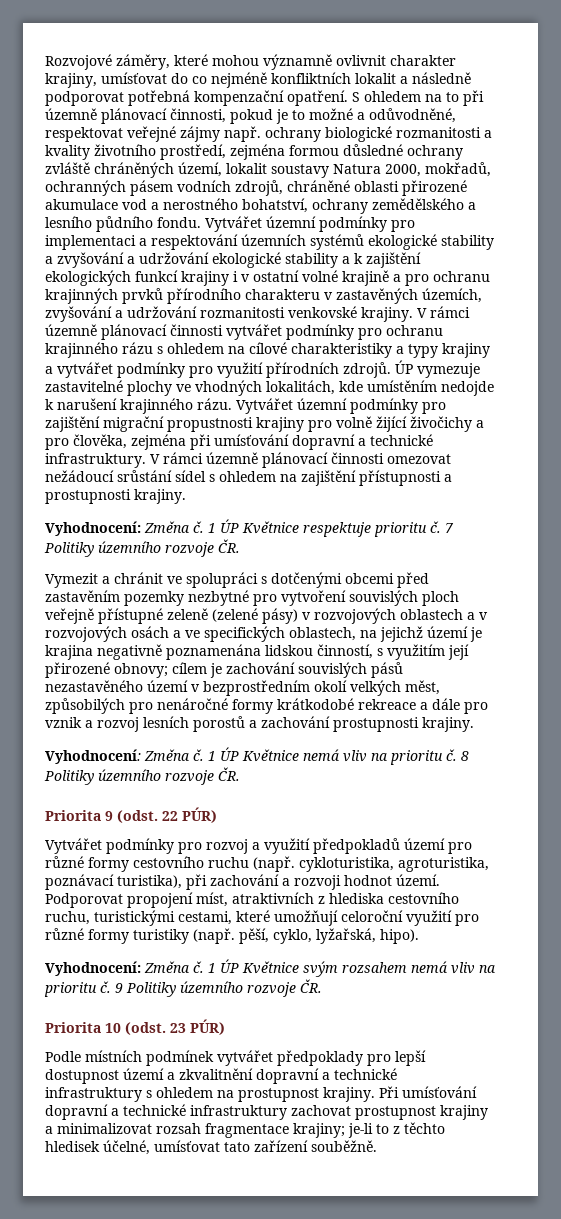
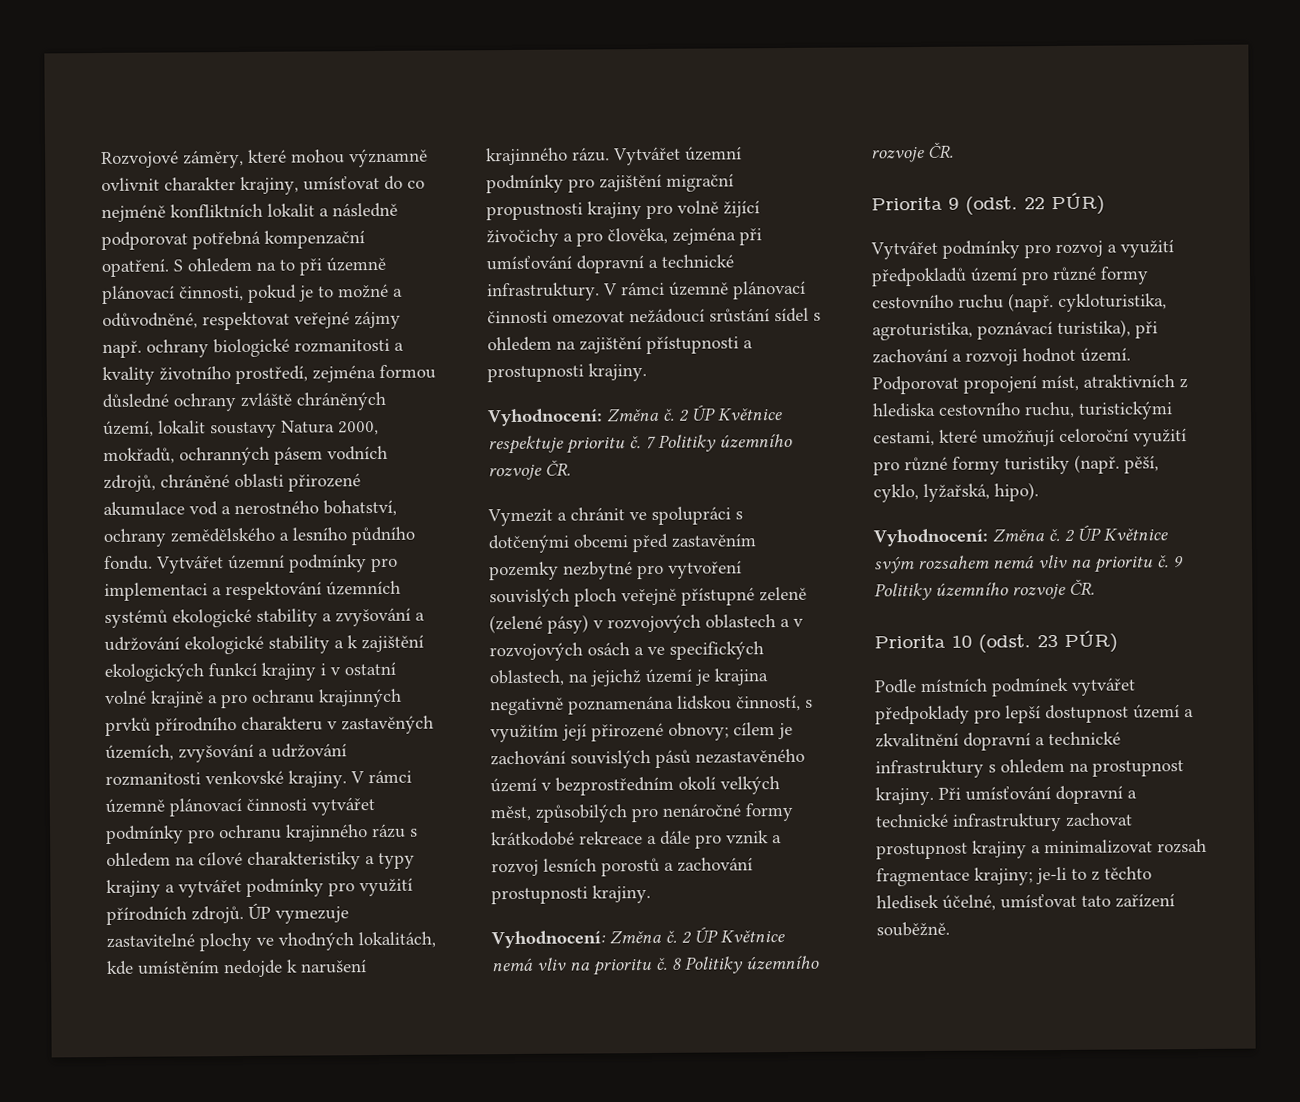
[208,523,216,533] 1 -> [678,409,690,422] 2
[208,751,216,761] 1 -> [681,931,692,944] 2
[208,963,216,973] 1 -> [1064,529,1075,542] 2

